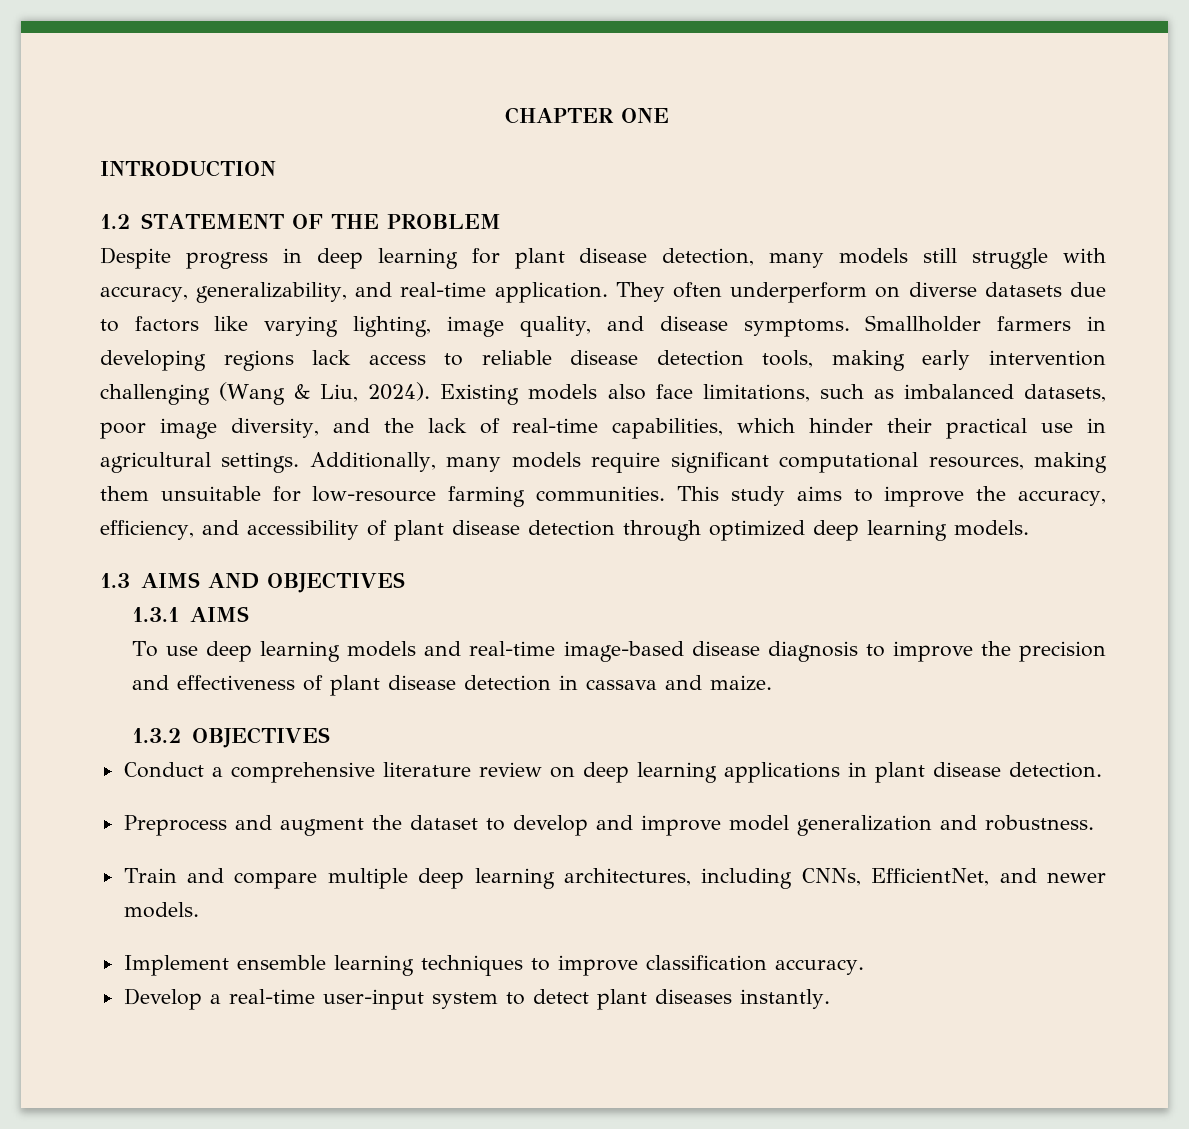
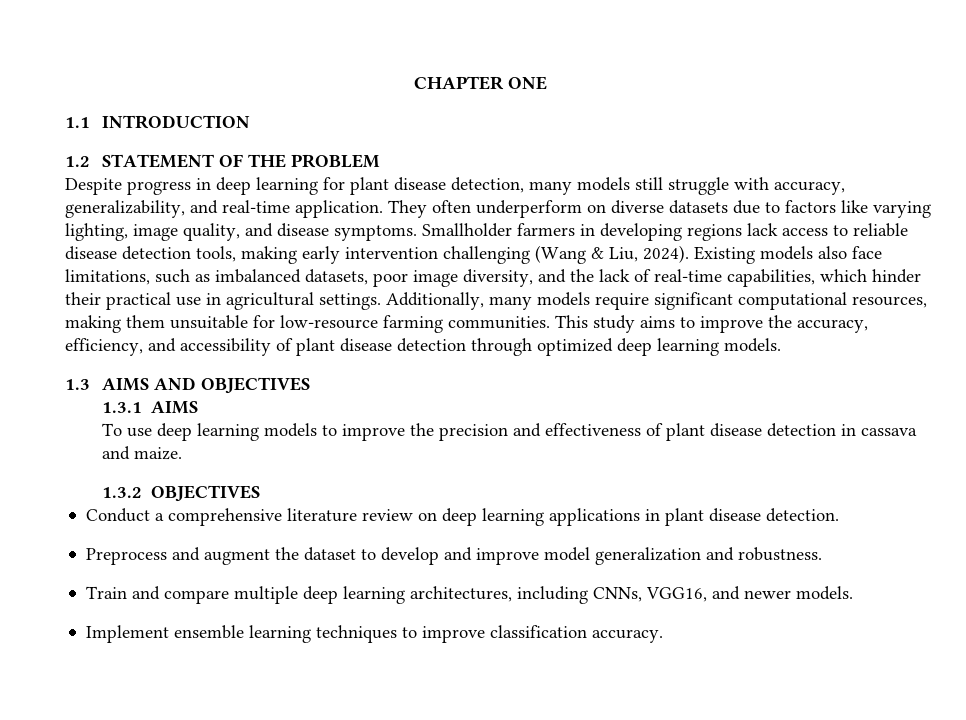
(669, 115) none -> [65,117,91,128] 1.1
[424,641,858,662] and real-time image-based disease diagnosis -> (317, 430) none
[871,868,990,886] EfficientNet, -> [645,587,707,602] VGG16,
[123,988,830,1010] // Develop a real-time user-input system to detect plant diseases instantly. -> (663, 636) none

